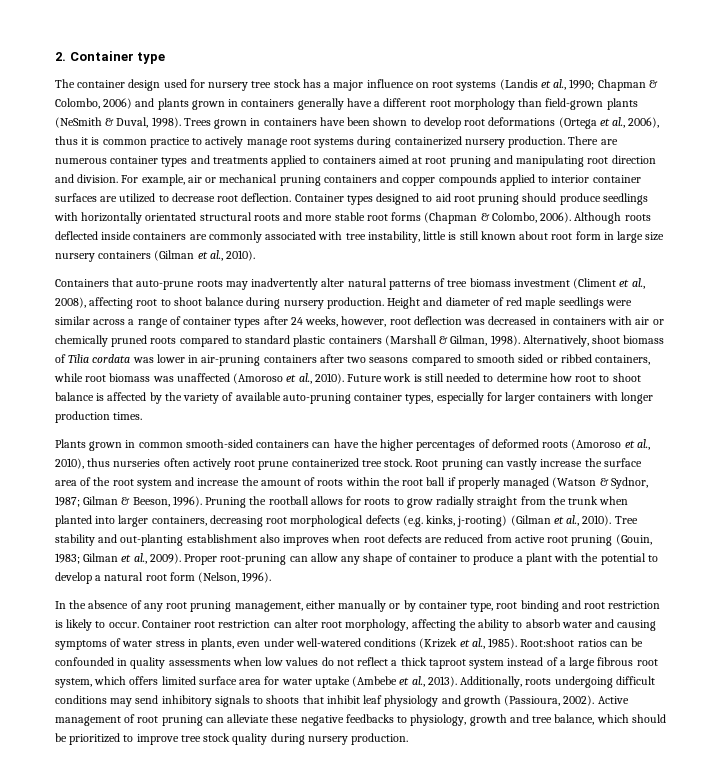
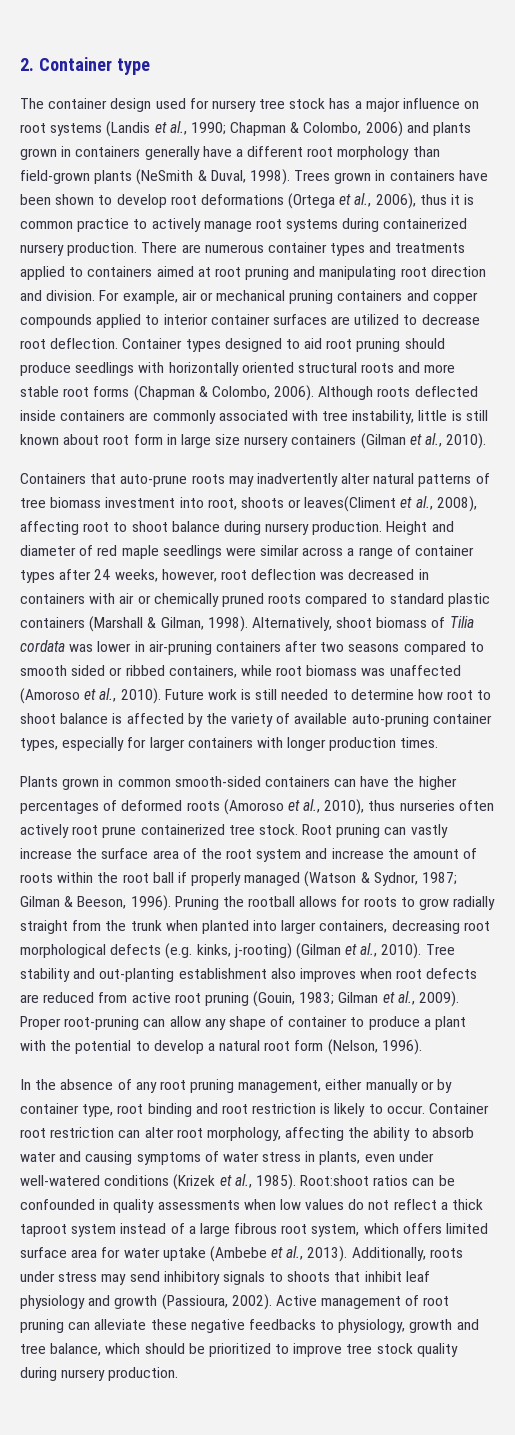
[145,212,197,221] orientated -> [241,362,294,373] oriented
[573,278,617,289] (Climent -> [179,496,397,512] into root, shoots or leaves(Climent
[554,676,655,688] [55,695,107,704] undergoing difficult conditions -> [20,1271,98,1282] under stress

